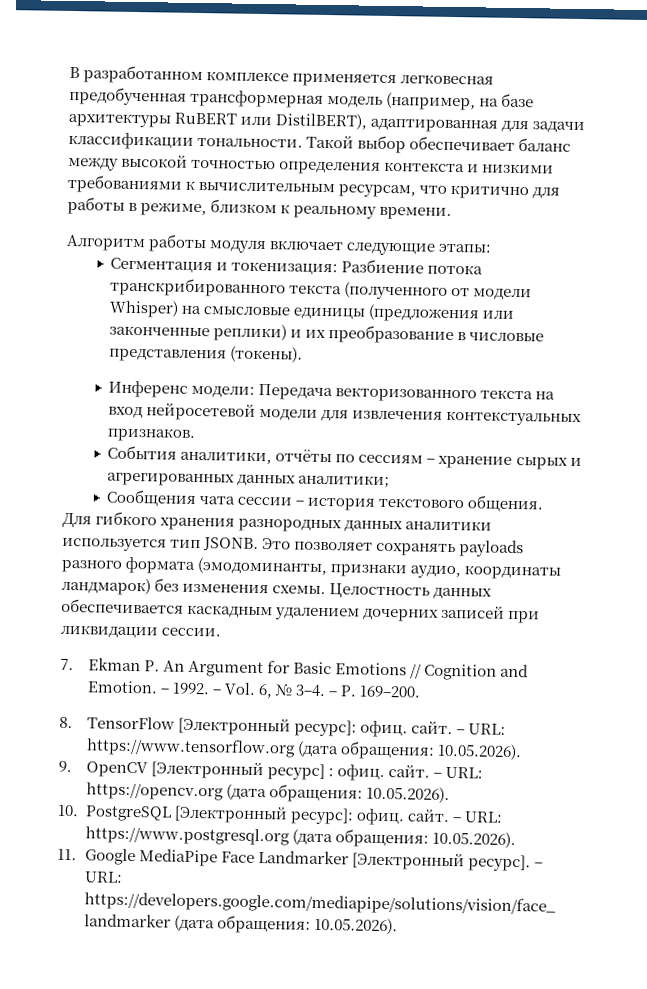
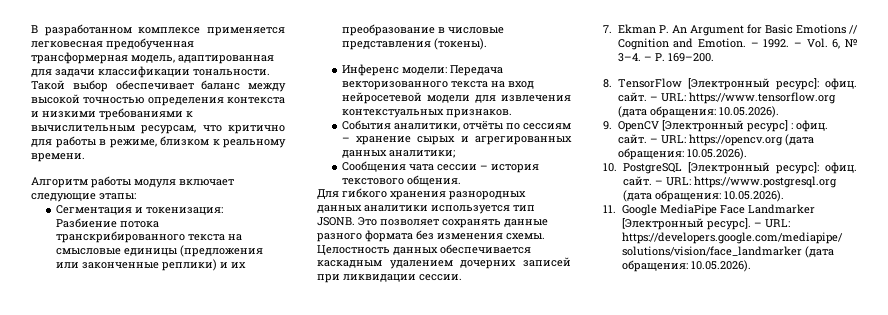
[327,91,535,111] [68,112,368,130] модель (например, на базе архитектуры RuBERT или DistilBERT), -> [131,55,175,63] модель,
[344,281,533,301] [109,299,180,318] (полученного от модели Whisper) -> (225, 237) none
[459,539,525,558] payloads -> [504,219,548,227] данные
[197,557,562,580] [61,576,151,596] (эмодоминанты, признаки аудио, координаты ландмарок) -> (413, 236) none

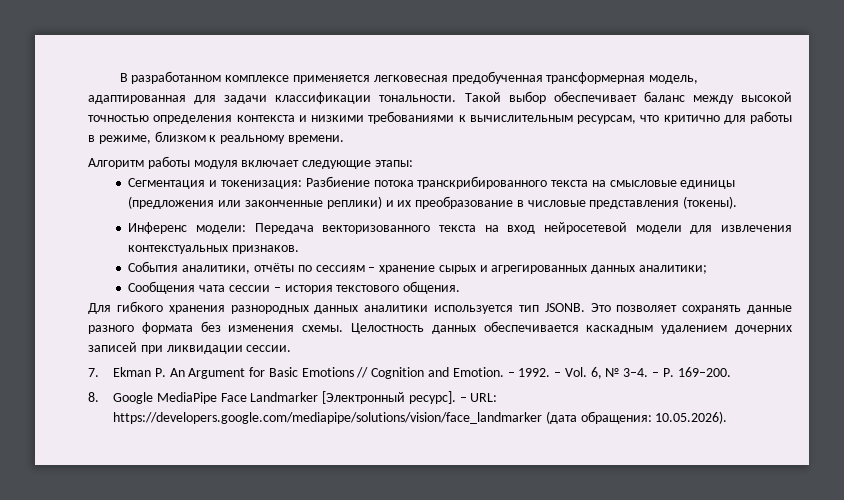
[617,78,857,90] [617,92,836,104] [617,106,779,118] [603,120,828,132] [617,134,814,146] [617,148,747,160] [603,162,857,174] [622,176,837,188] [622,190,784,202] [603,205,616,213] TensorFlow [Электронный ресурс]: офиц. сайт. – URL: https://www.tensorflow.org (дата обращения: 10.05.2026). // 9. OpenCV [Электронный ресурс] : офиц. сайт. – URL: https://opencv.org (дата обращения: 10.05.2026). // 10. PostgreSQL [Электронный ресурс]: офиц. сайт. – URL: https://www.postgresql.org (дата обращения: 10.05.2026). // 11. -> (99, 397) none

